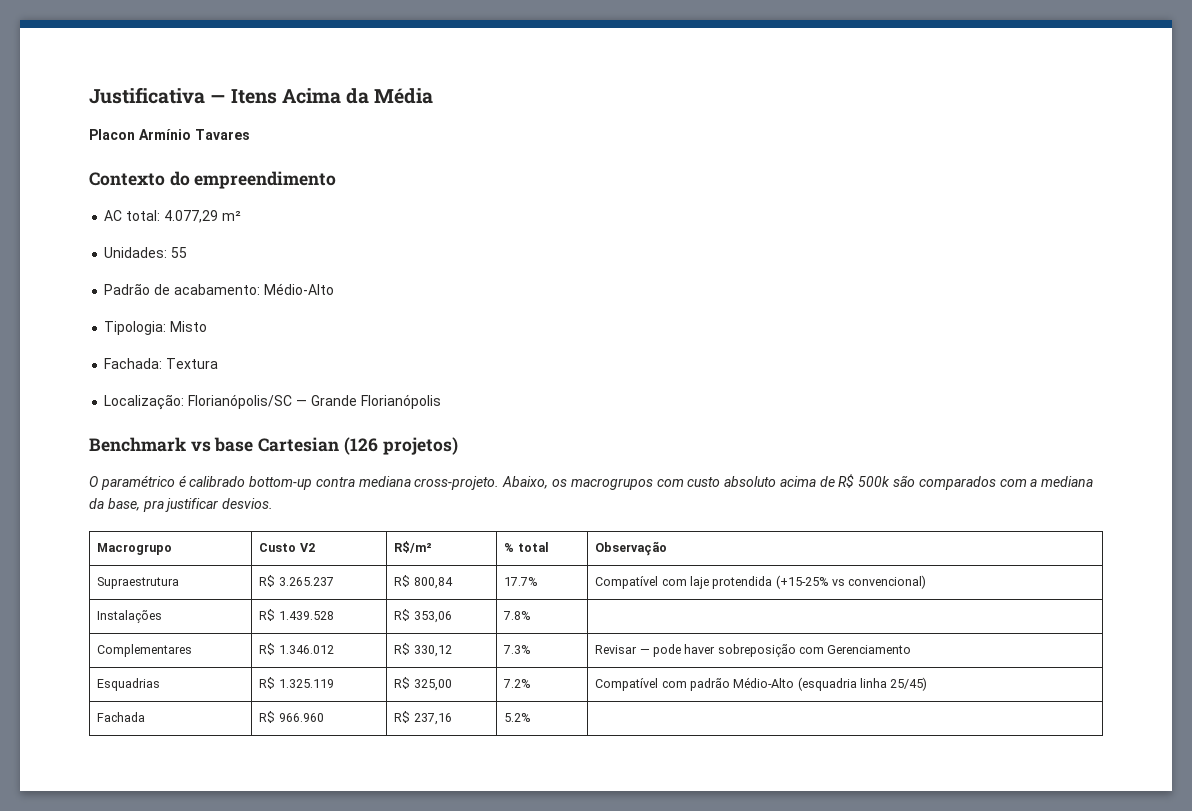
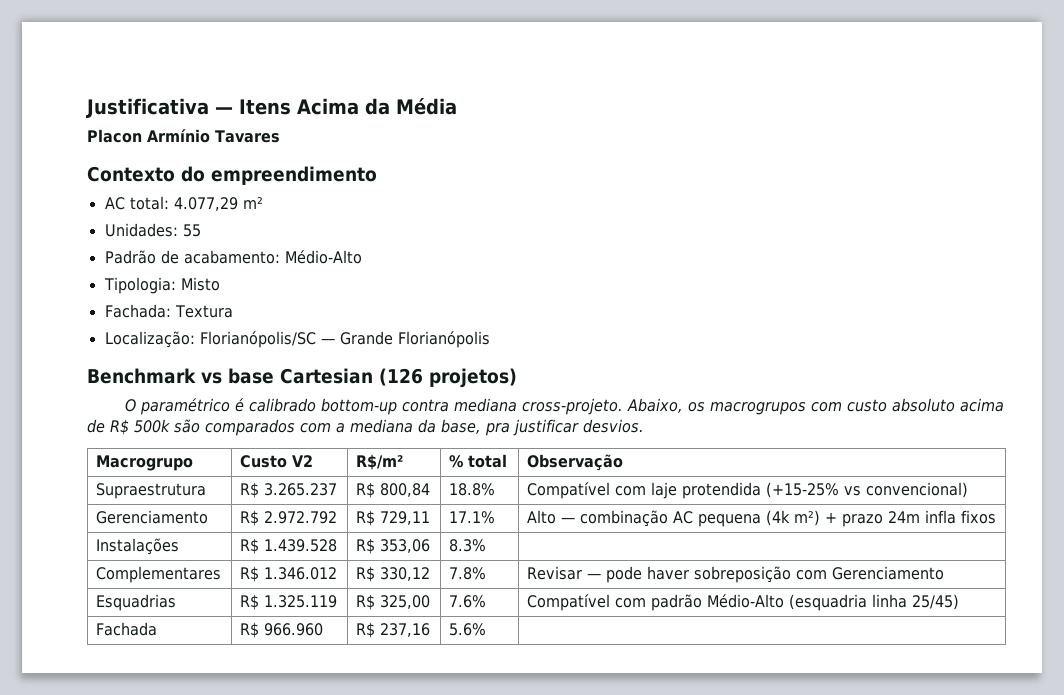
[504,577,539,586] 17.7% -> [449,483,496,496] 18.8%
(927, 582) none -> [96,510,209,524] [240,510,338,526] [356,510,431,526] [449,511,496,524] [527,510,997,527] // Gerenciamento | R$ 2.972.792 | R$ 729,11 | 17.1% | Alto — combinação AC pequena (4k m²) + prazo 24m infla fixos
[503,611,532,620] 7.8% -> [449,539,487,552] 8.3%
[503,645,532,654] 7.3% -> [449,567,487,580] 7.8%
[503,679,532,688] 7.2% -> [449,595,487,608] 7.6%
[504,713,532,722] 5.2% -> [449,623,487,636] 5.6%

